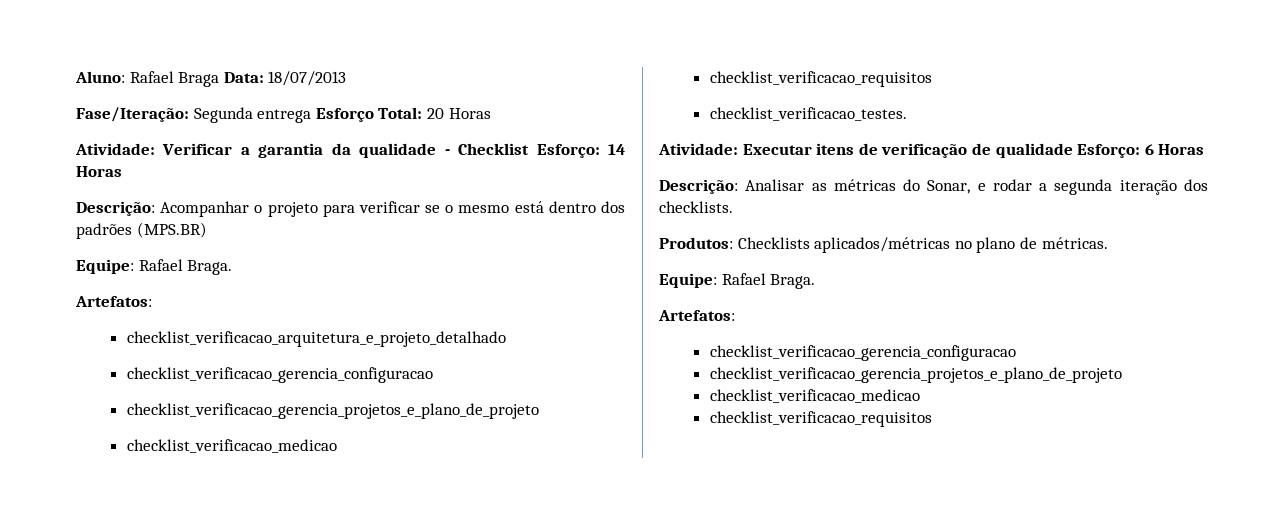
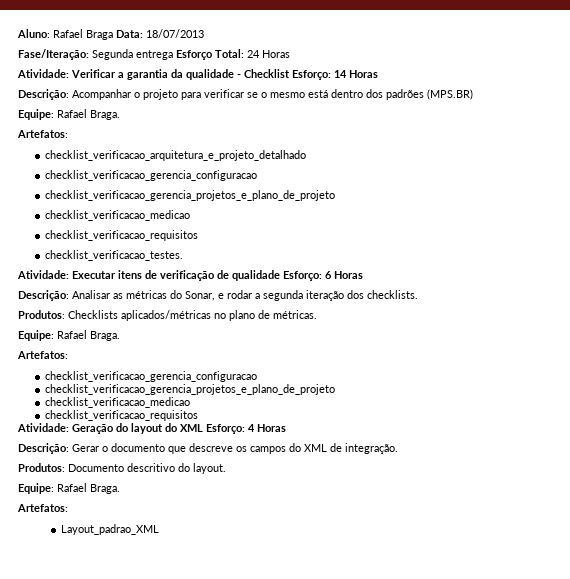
[426,108,444,119] 20 -> [247,50,260,58] 24
(932, 419) none -> [17,423,286,434] [18,443,398,454] [18,463,226,474] [18,483,120,494] [17,504,68,512] [60,524,159,535] // Atividade: Geração do layout do XML Esforço: 4 Horas // Descrição: Gerar o documento que descreve os campos do XML de integração. // Produtos: Documento descritivo do layout. // Equipe: Rafael Braga. // Artefatos: // Layout_padrao_XML

